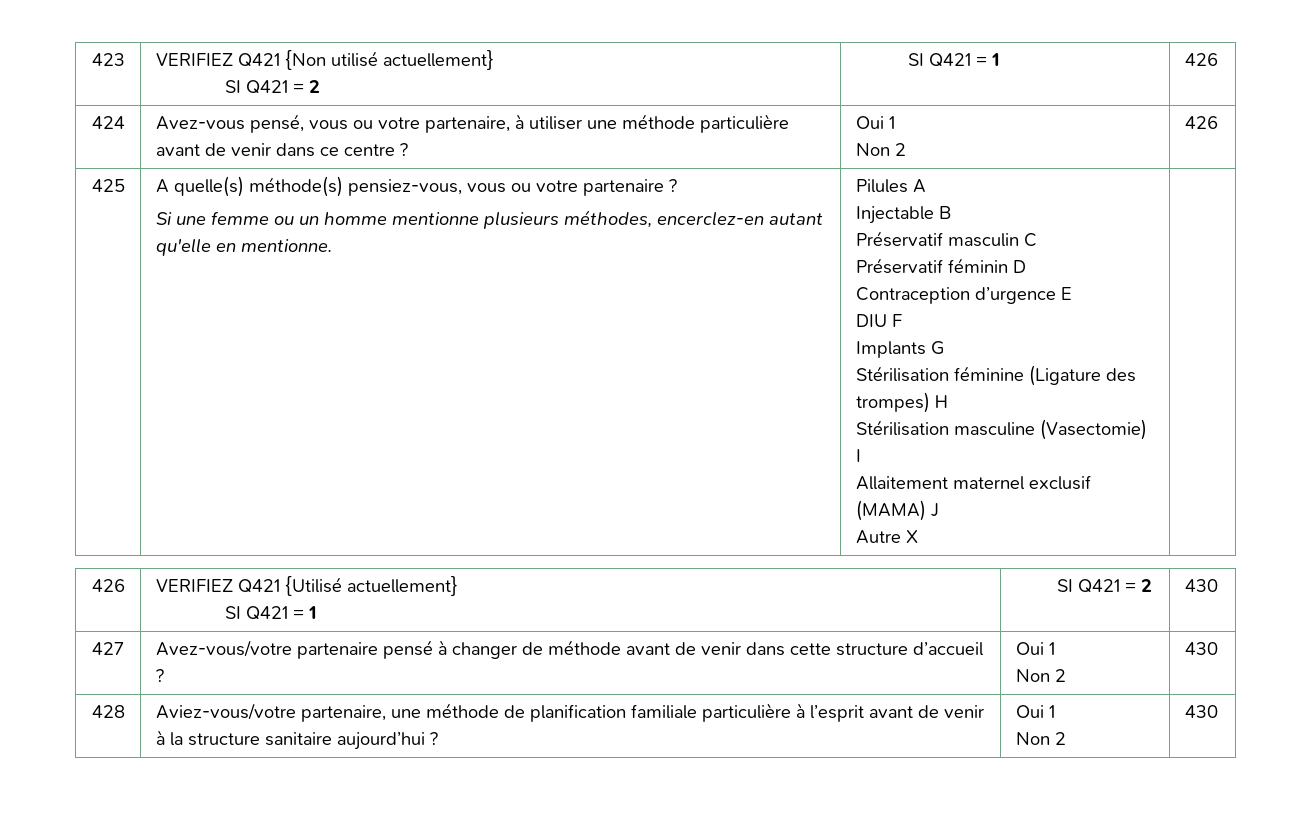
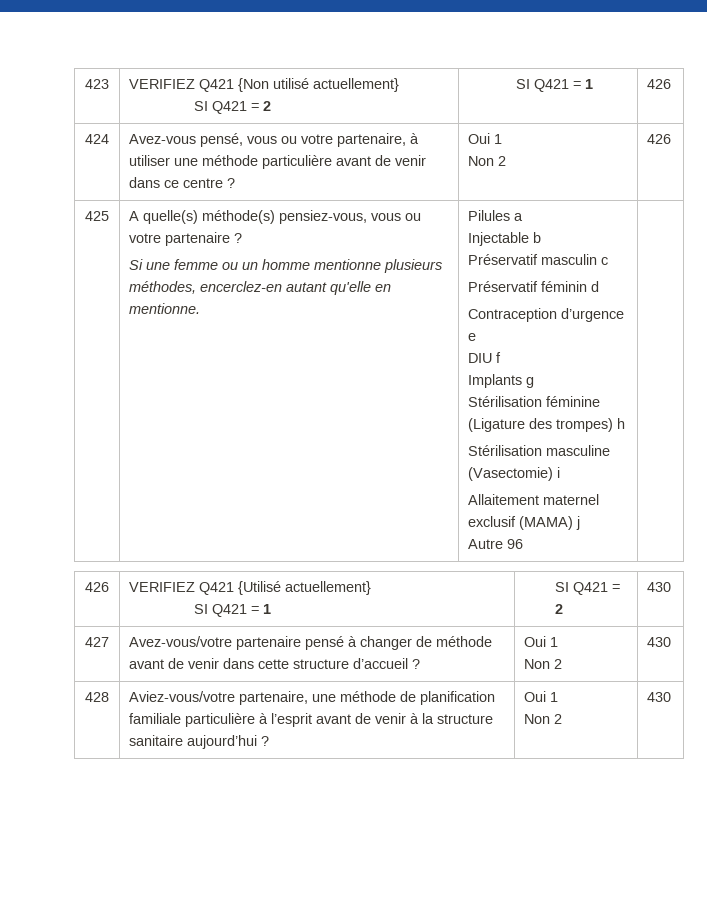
[912,179,926,193] A -> [514,213,524,221] a
[938,206,951,219] B -> [533,232,542,243] b
[1023,233,1037,247] C -> [601,257,609,265] c
[1012,260,1026,273] D -> [591,281,600,292] d
[1060,287,1072,300] E -> [468,333,477,341] e
[891,314,902,327] F -> [496,352,502,363] f
[930,341,944,355] G -> [526,377,535,388] g
[934,395,948,408] H -> [617,418,626,429] h
[855,449,861,462] I -> [557,467,561,478] i
[930,503,939,517] J -> [576,516,581,530] j
[905,530,918,543] X -> [507,539,524,549] 96

